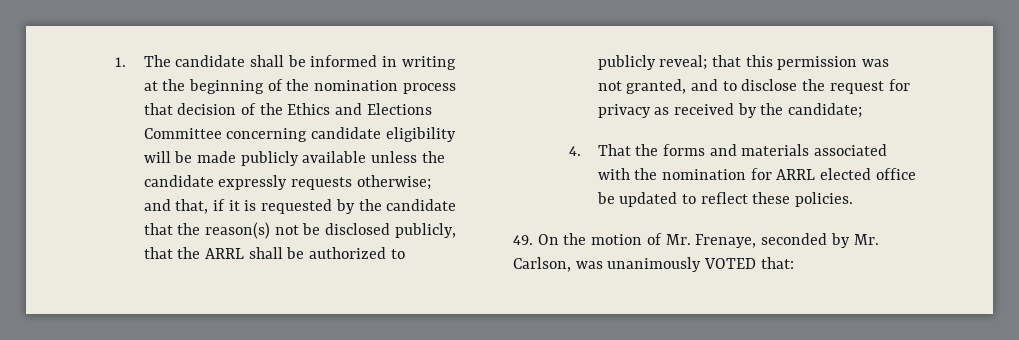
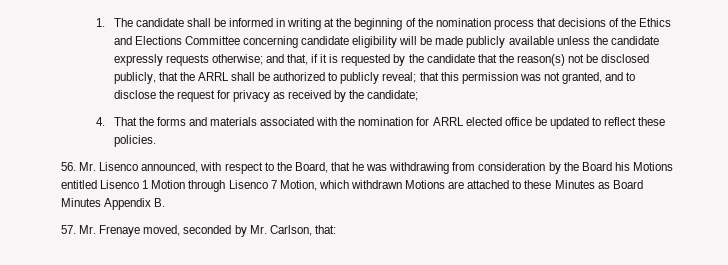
[177,103,237,115] decision -> [558,18,607,27] decisions
[513,233,757,248] 49. On the motion of Mr. Frenaye, -> [61,162,673,174] [61,180,643,192] [61,198,166,210] [61,225,181,237] 56. Mr. Lisenco announced, with respect to the Board, that he was withdrawing from consideration by the Board his Motions entitled Lisenco 1 Motion through Lisenco 7 Motion, which withdrawn Motions are attached to these Minutes as Board Minutes Appendix B. // 57. Mr. Frenaye moved,
[575,257,757,272] was unanimously VOTED -> (312, 230) none

